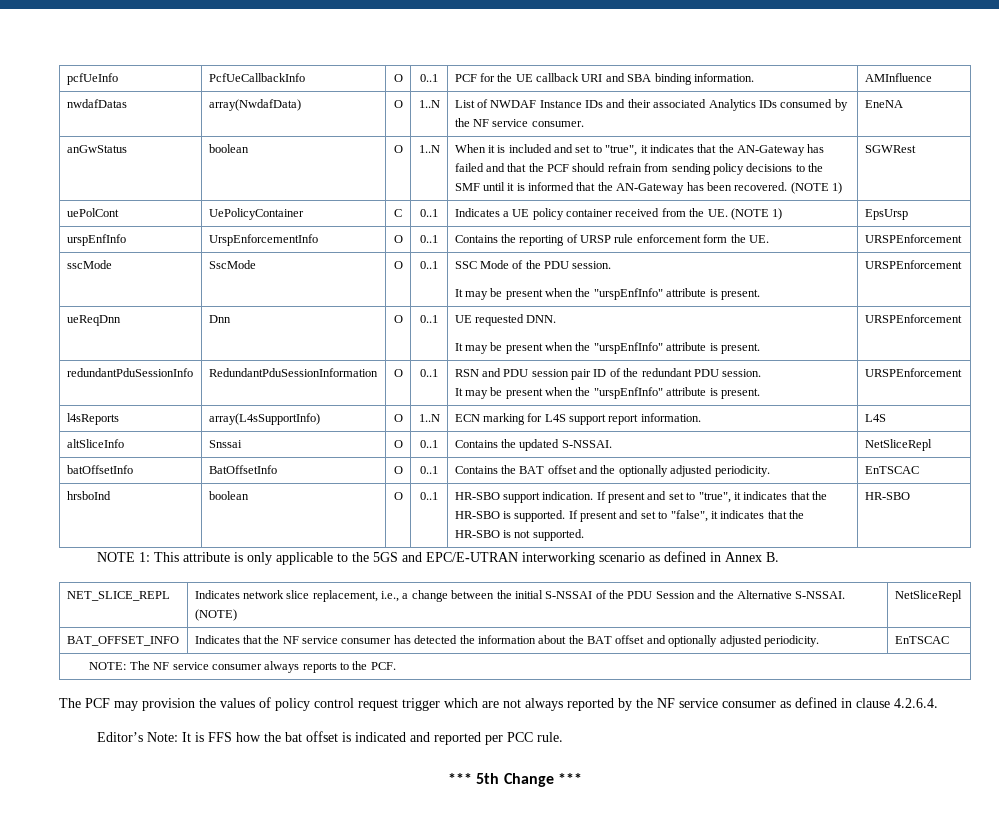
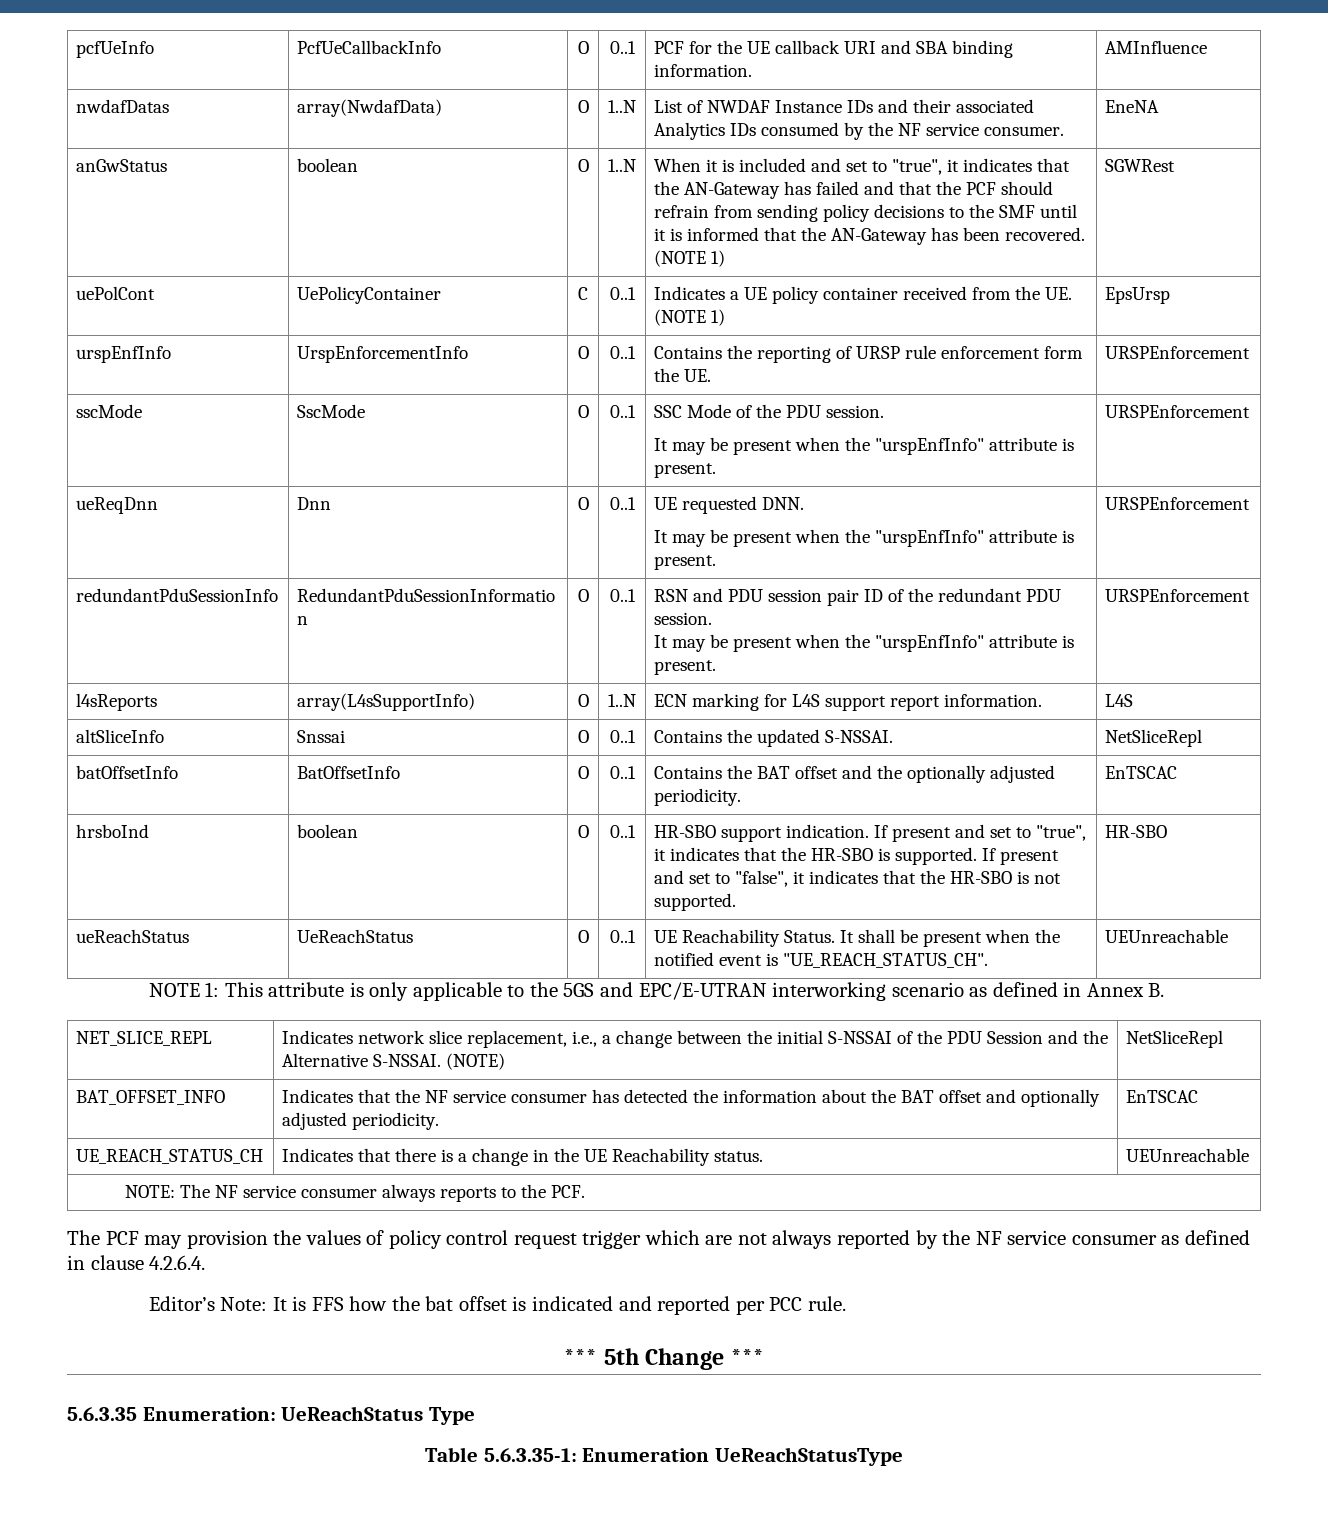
(910, 496) none -> [76,929,190,943] [297,929,414,943] [577,930,589,943] [609,930,636,943] [654,929,1061,947] [654,952,989,968] [1105,929,1229,943] // ueReachStatus | UeReachStatus | O | 0..1 | UE Reachability Status. It shall be present when the notified event is "UE_REACH_STATUS_CH". | UEUnreachable
(949, 640) none -> [76,1149,264,1164] [282,1148,764,1166] [1126,1148,1250,1162] // UE_REACH_STATUS_CH | Indicates that there is a change in the UE Reachability status. | UEUnreachable
(582, 778) none -> [67,1406,475,1425] [425,1447,903,1466] // 5.6.3.35 Enumeration: UeReachStatus Type // Table 5.6.3.35-1: Enumeration UeReachStatusType

